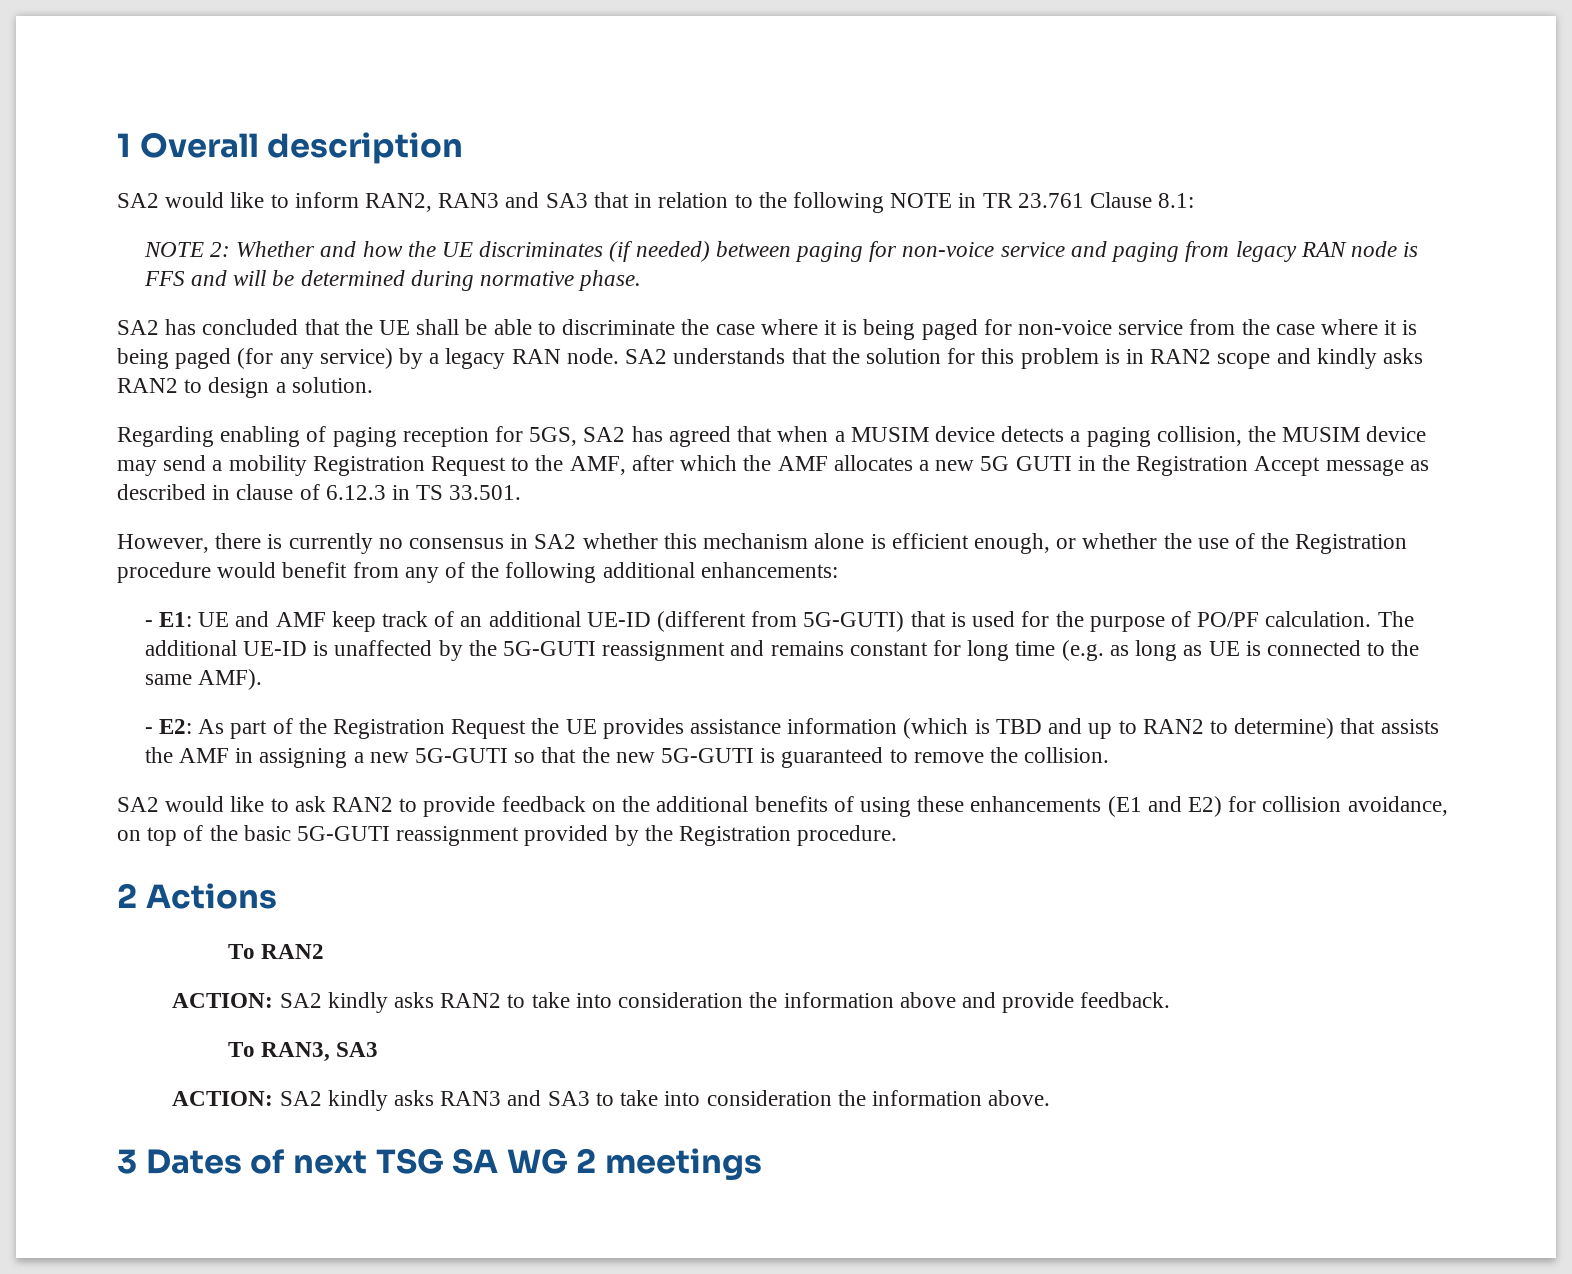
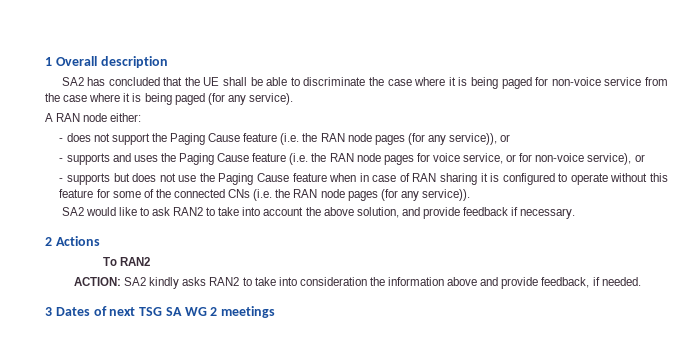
[117,192,1195,213] [143,241,1419,262] [143,270,642,291] // SA2 would like to inform RAN2, RAN3 and SA3 that in relation to the following NOTE in TR 23.761 Clause 8.1: // NOTE 2: Whether and how the UE discriminates (if needed) between paging for non-voice service and paging from legacy RAN node is FFS and will be determined during normative phase. -> (168, 62) none
[319,348,1424,369] [117,377,373,398] [117,426,1427,447] [117,455,1429,476] [117,484,522,500] [117,533,1408,554] [117,562,838,583] [144,611,1414,632] [144,640,1420,661] [144,669,262,690] [144,718,1439,739] [144,747,1110,768] service) by a legacy RAN node. SA2 understands that the solution for this problem is in RAN2 scope and kindly asks RAN2 to design a solution. // Regarding enabling of paging reception for 5GS, SA2 has agreed that when a MUSIM device detects a paging collision, the MUSIM device may send a mobility Registration Request to the AMF, after which the AMF allocates a new 5G GUTI in the Registration Accept message as described in clause of 6.12.3 in TS 33.501. // However, there is currently no consensus in SA2 whether this mechanism alone is efficient enough, or whether the use of the Registration procedure would benefit from any of the following additional enhancements: // - E1: UE and AMF keep track of an additional UE-ID (different from 5G-GUTI) that is used for the purpose of PO/PF calculation. The additional UE-ID is unaffected by the 5G-GUTI reassignment and remains constant for long time (e.g. as long as UE is connected to the same AMF). // - E2: As part of the Registration Request the UE provides assistance information (which is TBD and up to RAN2 to determine) that assists the AMF in assigning a new 5G-GUTI so that the new 5G-GUTI is guaranteed to remove the collision. -> [248,93,293,105] [45,113,142,122] [59,133,511,145] [59,153,645,165] [59,173,668,185] [59,189,470,201] service). // A RAN node either: // - does not support the Paging Cause feature (i.e. the RAN node pages (for any service)), or // - supports and uses the Paging Cause feature (i.e. the RAN node pages for voice service, or for non-voice service), or // - supports but does not use the Paging Cause feature when in case of RAN sharing it is configured to operate without this feature for some of the connected CNs (i.e. the RAN node pages (for any service)).
[423,796,1448,817] [117,825,898,846] provide feedback on the additional benefits of using these enhancements (E1 and E2) for collision avoidance, on top of the basic 5G-GUTI reassignment provided by the Registration procedure. -> [218,207,576,219] take into account the above solution, and provide feedback if necessary.
[1080,992,1171,1008] [227,1042,379,1062] [172,1090,1051,1111] feedback. // To RAN3, SA3 // ACTION: SA2 kindly asks RAN3 and SA3 to take into consideration the information above. -> [541,277,641,288] feedback, if needed.

